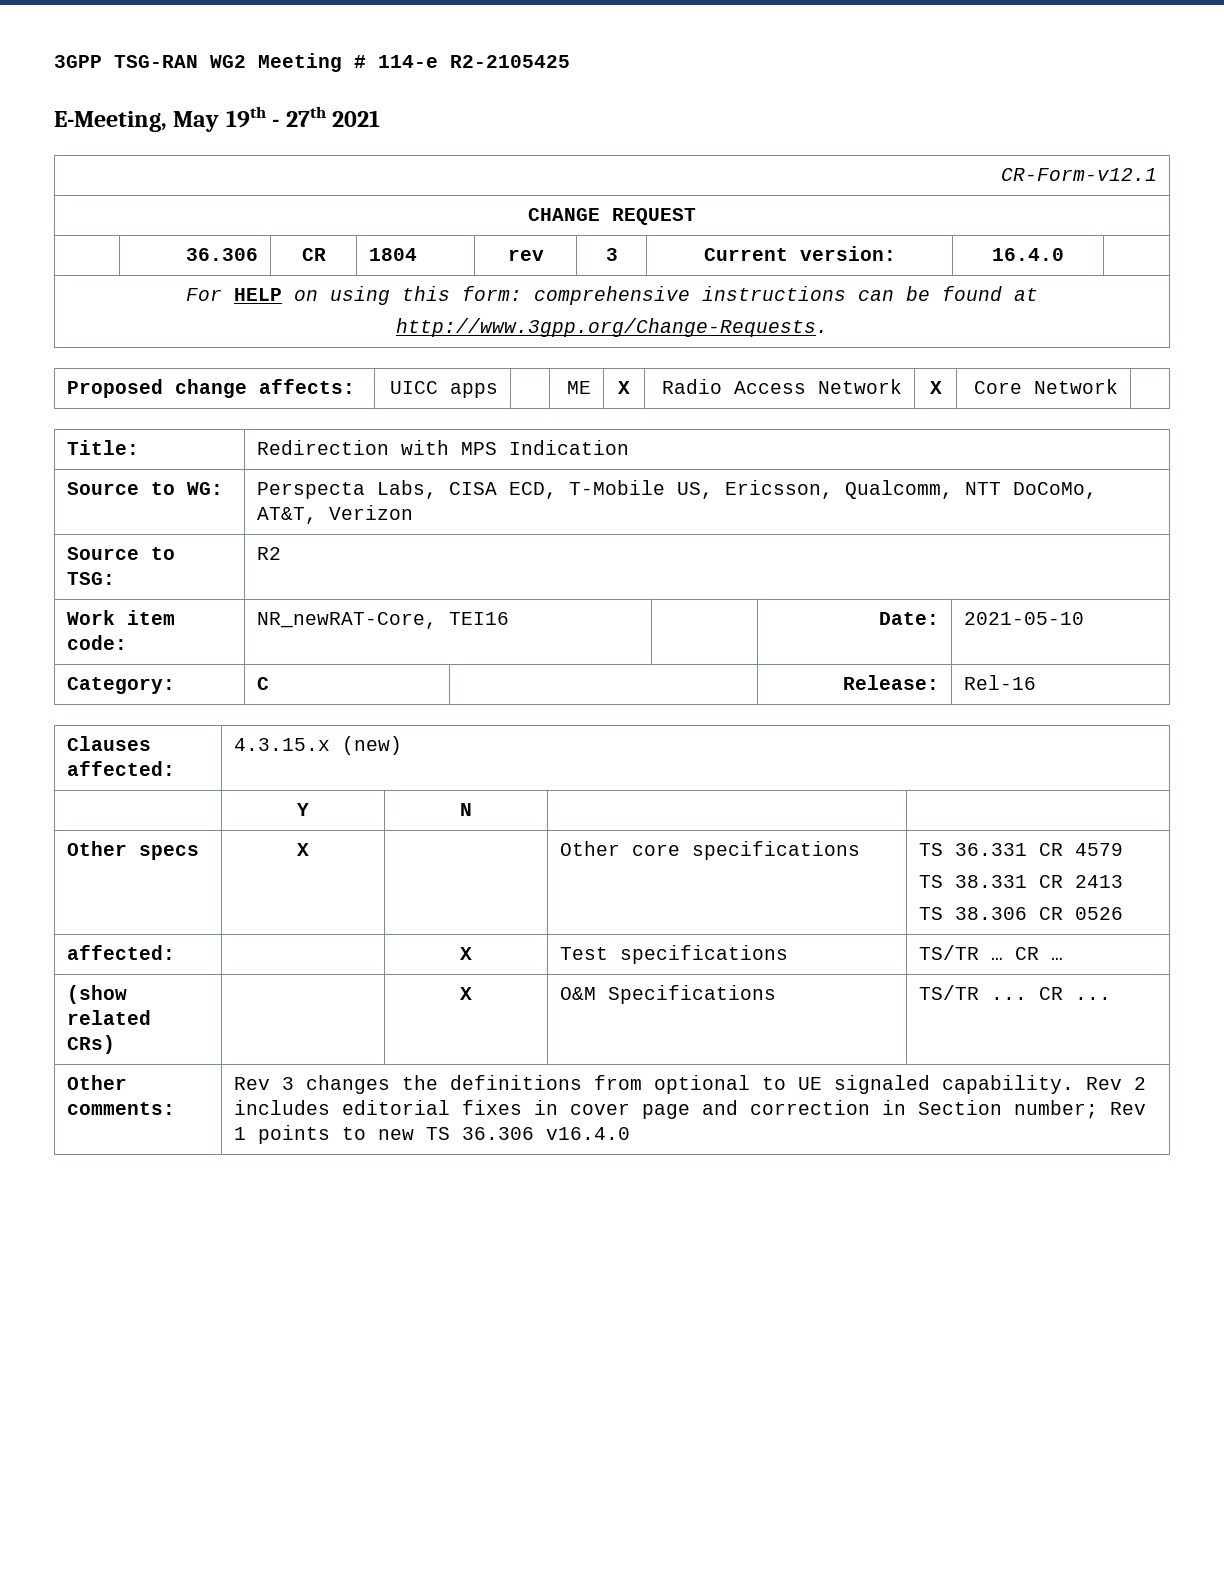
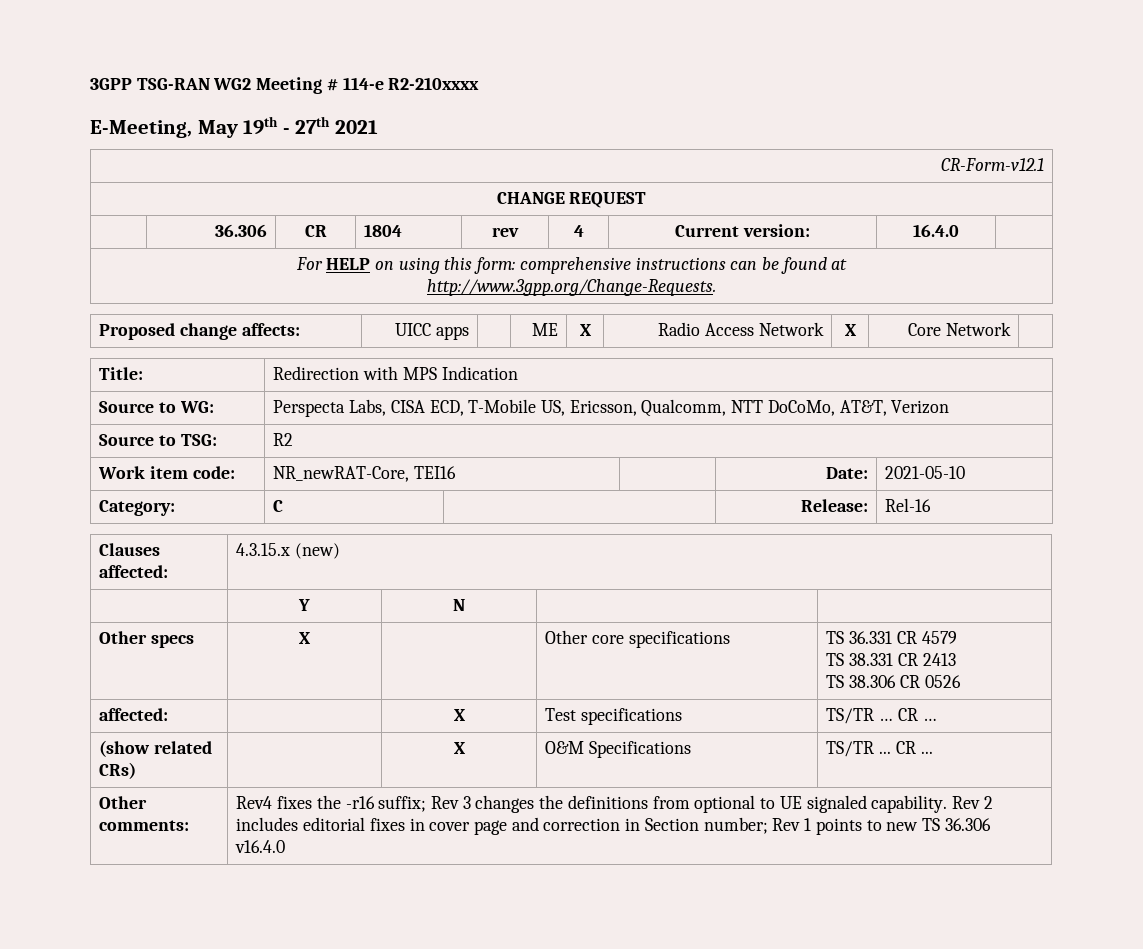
[450,55,570,68] R2-2105425 -> [388,77,480,90] R2-210xxxx
[605,248,618,261] 3 -> [573,225,584,237] 4
(176, 1108) none -> [236,795,427,812] Rev4 fixes the -r16 suffix;

